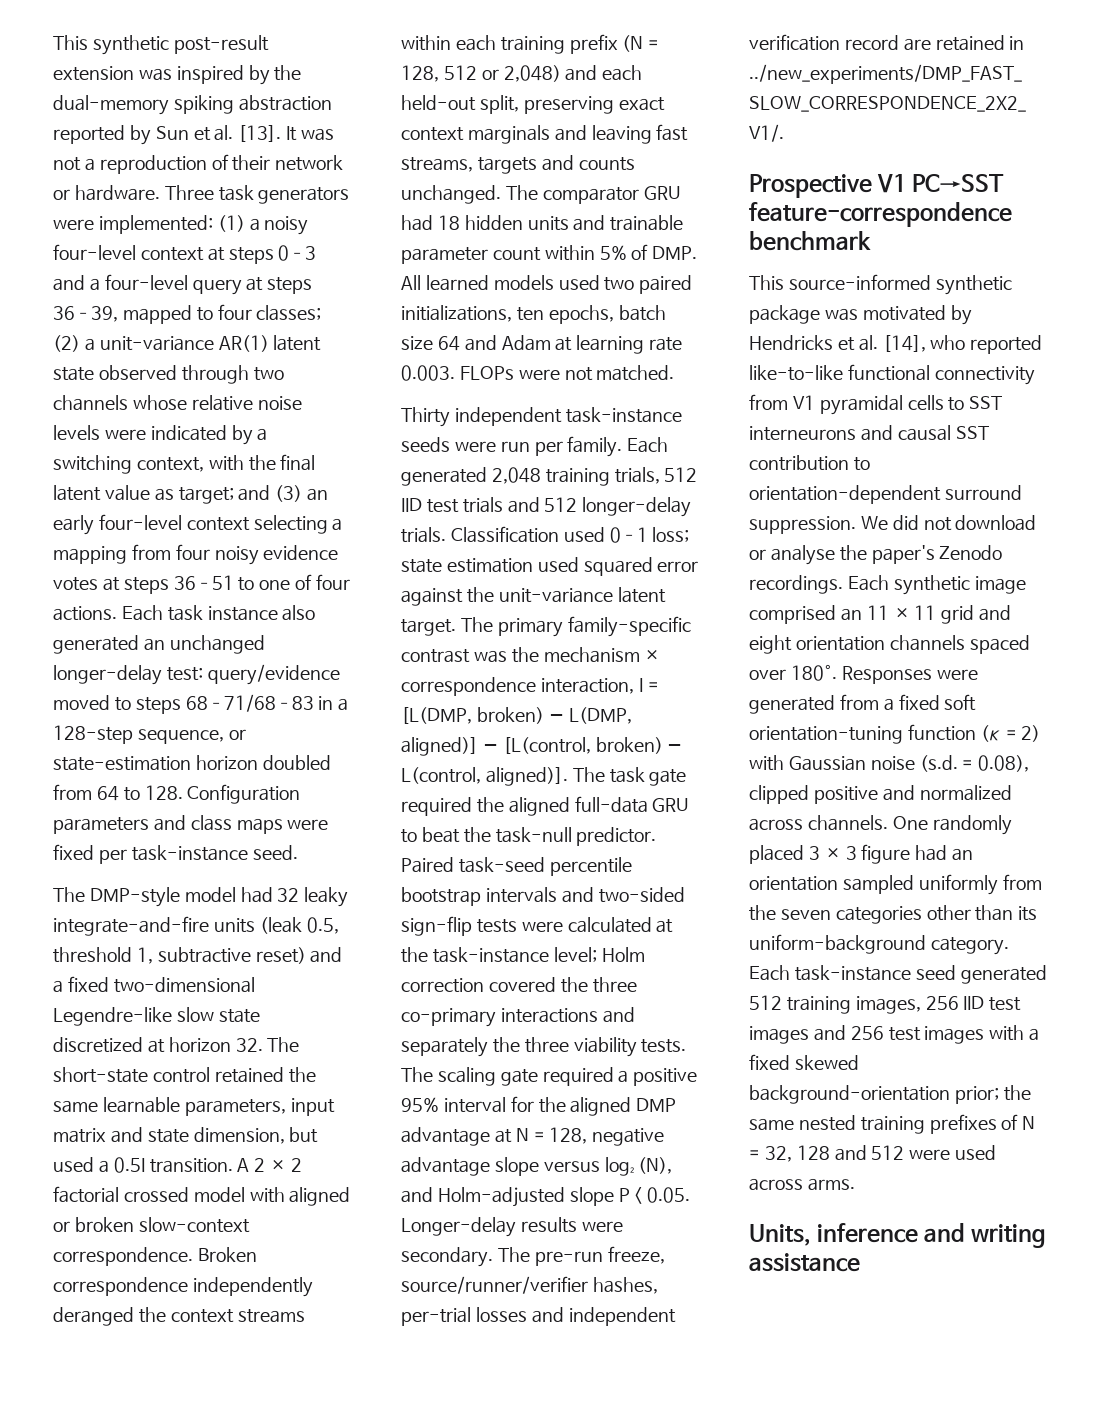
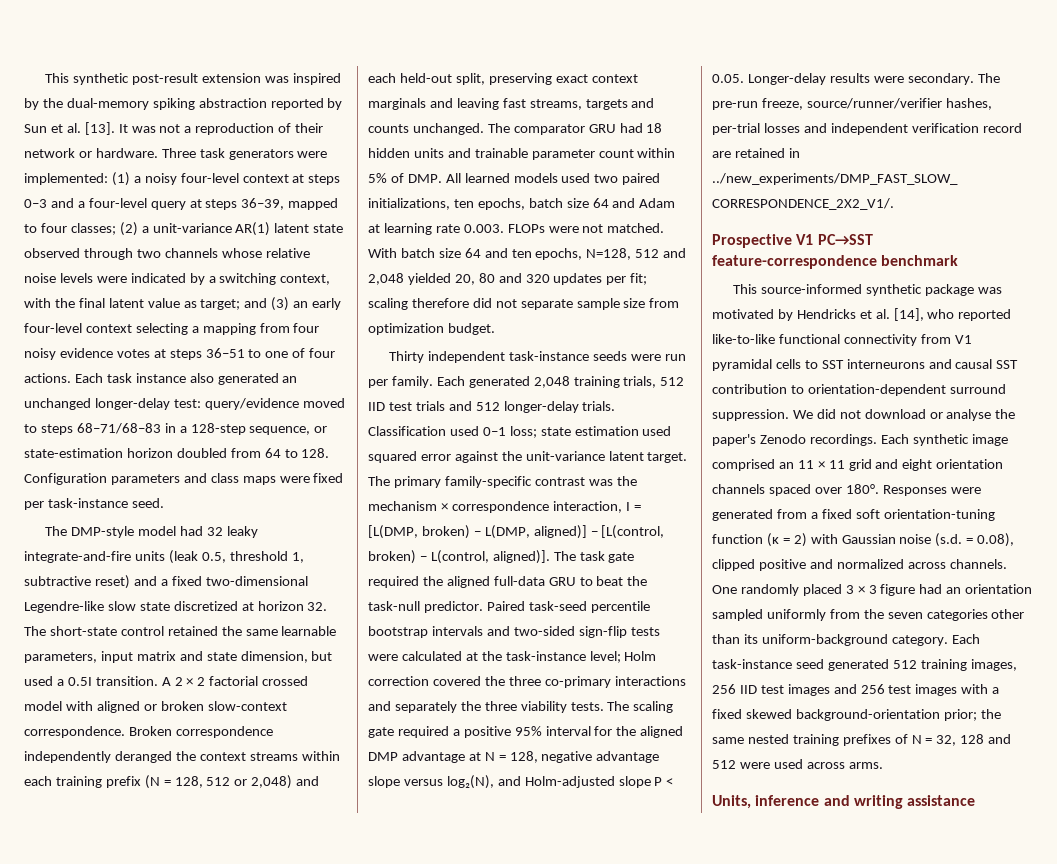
(675, 373) none -> [368,248,687,260] [368,273,648,285] [368,298,680,310] [368,323,495,335] With batch size 64 and ten epochs, N=128, 512 and 2,048 yielded 20, 80 and 320 updates per fit; scaling therefore did not separate sample size from optimization budget.

